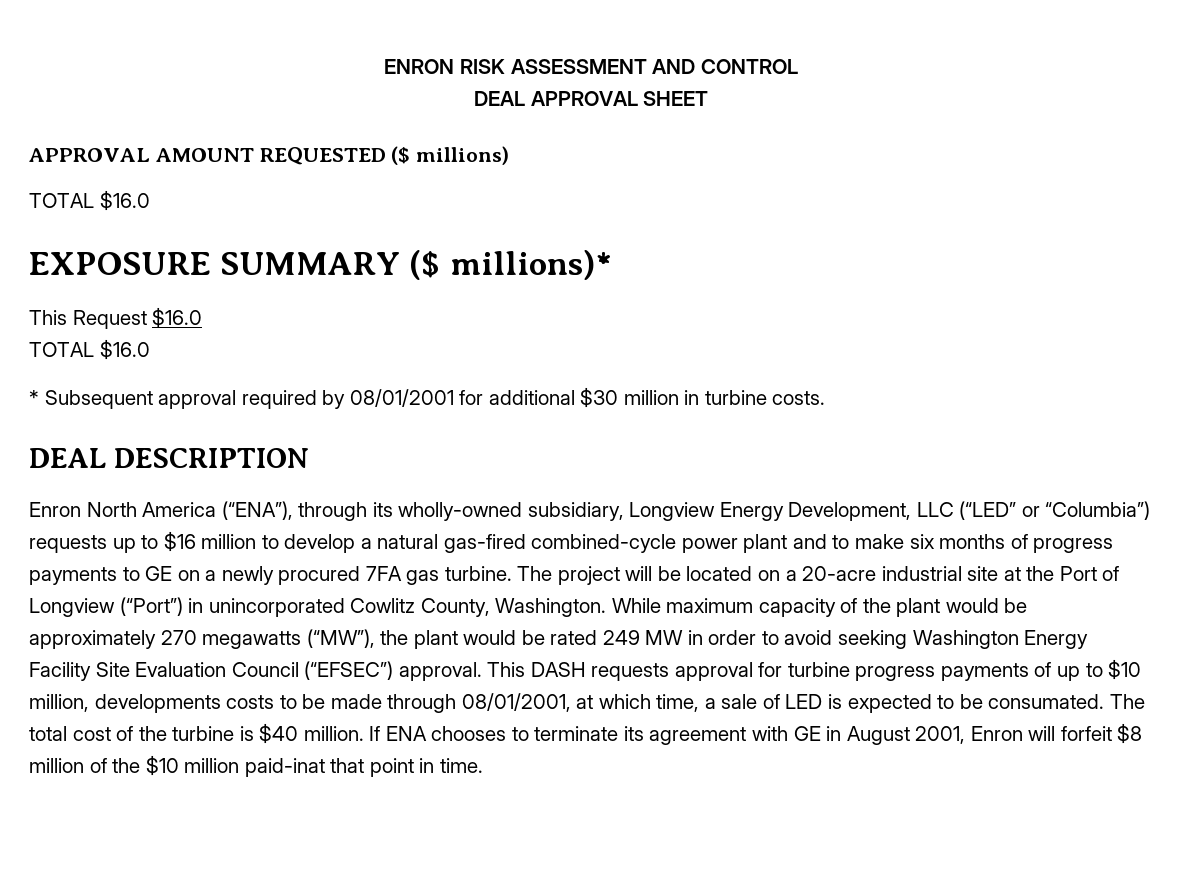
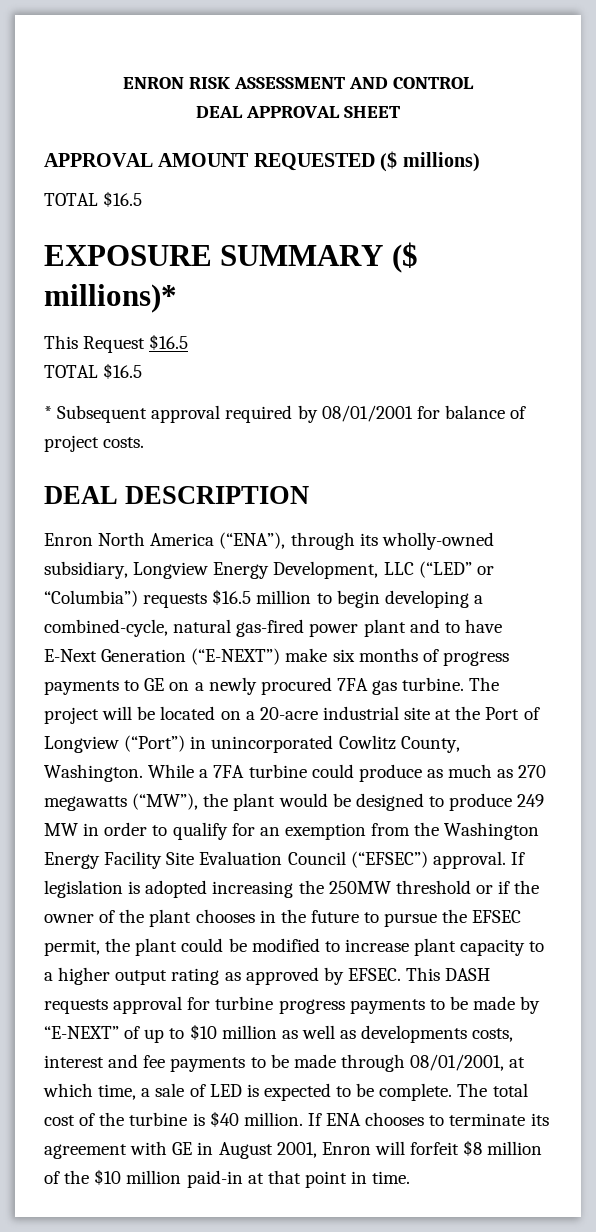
[99,190,150,211] $16.0 -> [103,191,143,207] $16.5
[152,307,203,328] [29,339,150,360] $16.0 // TOTAL $16.0 -> [149,334,189,350] [44,363,143,379] $16.5 // TOTAL $16.5
[488,387,767,408] additional $30 million in turbine -> [444,405,527,419] [44,435,99,452] balance of project
[112,531,372,553] up to $16 million to develop a -> [212,589,483,608] [44,619,168,637] $16.5 million to begin developing a combined-cycle,
[531,534,677,553] combined-cycle -> (305, 628) none
(850, 542) none -> [464,619,502,633] [44,648,281,665] have E-Next Generation (“E-NEXT”)
[666,598,1028,617] [29,630,156,649] maximum capacity of the plant would be approximately -> [199,764,514,782] a 7FA turbine could produce as much as
[550,630,598,645] rated -> [355,793,513,811] designed to produce
[784,630,908,649] avoid seeking -> [172,822,440,840] qualify for an exemption from the
(482, 671) none -> [510,852,525,865] [44,880,540,898] [44,909,522,927] [44,938,545,956] [44,967,401,985] If legislation is adopted increasing the 250MW threshold or if the owner of the plant chooses in the future to pursue the EFSEC permit, the plant could be modified to increase plant capacity to a higher output rating as approved by EFSEC.
[1034,659,1142,681] [29,694,275,713] of up to $10 million, developments costs -> [429,996,541,1014] [44,1024,514,1043] [44,1054,246,1072] to be made by “E-NEXT” of up to $10 million as well as developments costs, interest and fee payments
[988,694,1105,709] consumated. -> [379,1083,453,1101] complete.
[244,758,325,777] paid-inat -> [186,1170,264,1188] paid-in at

